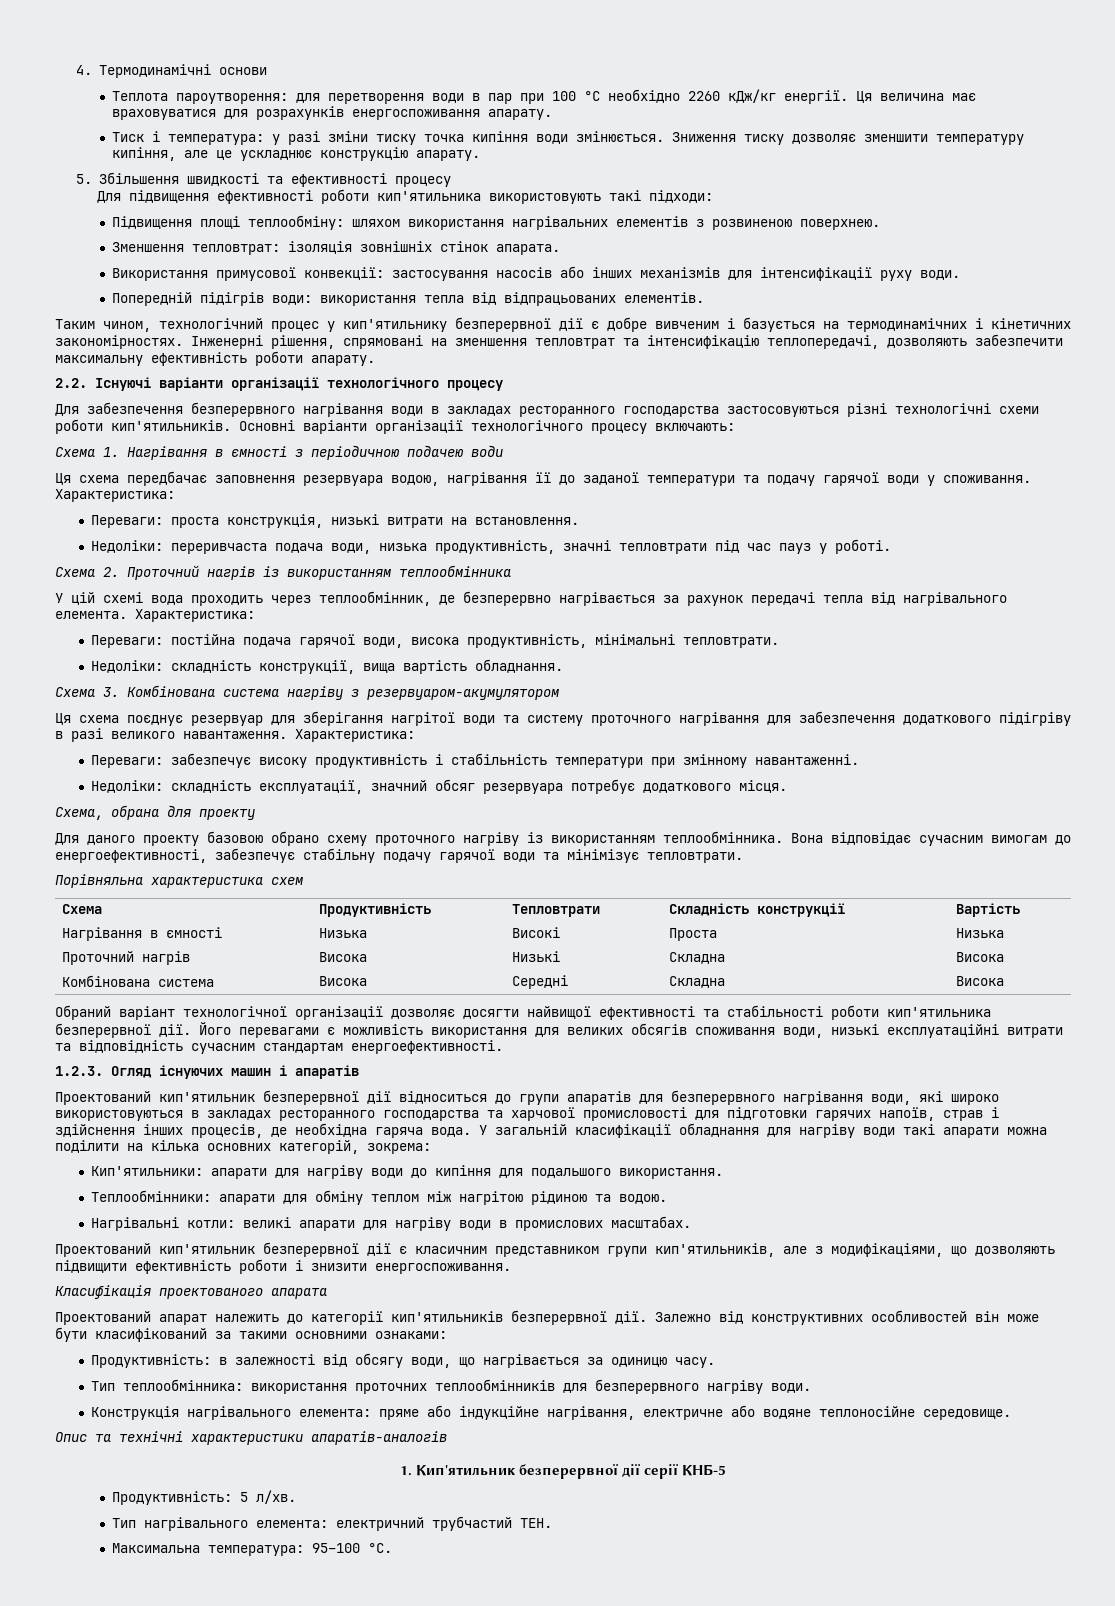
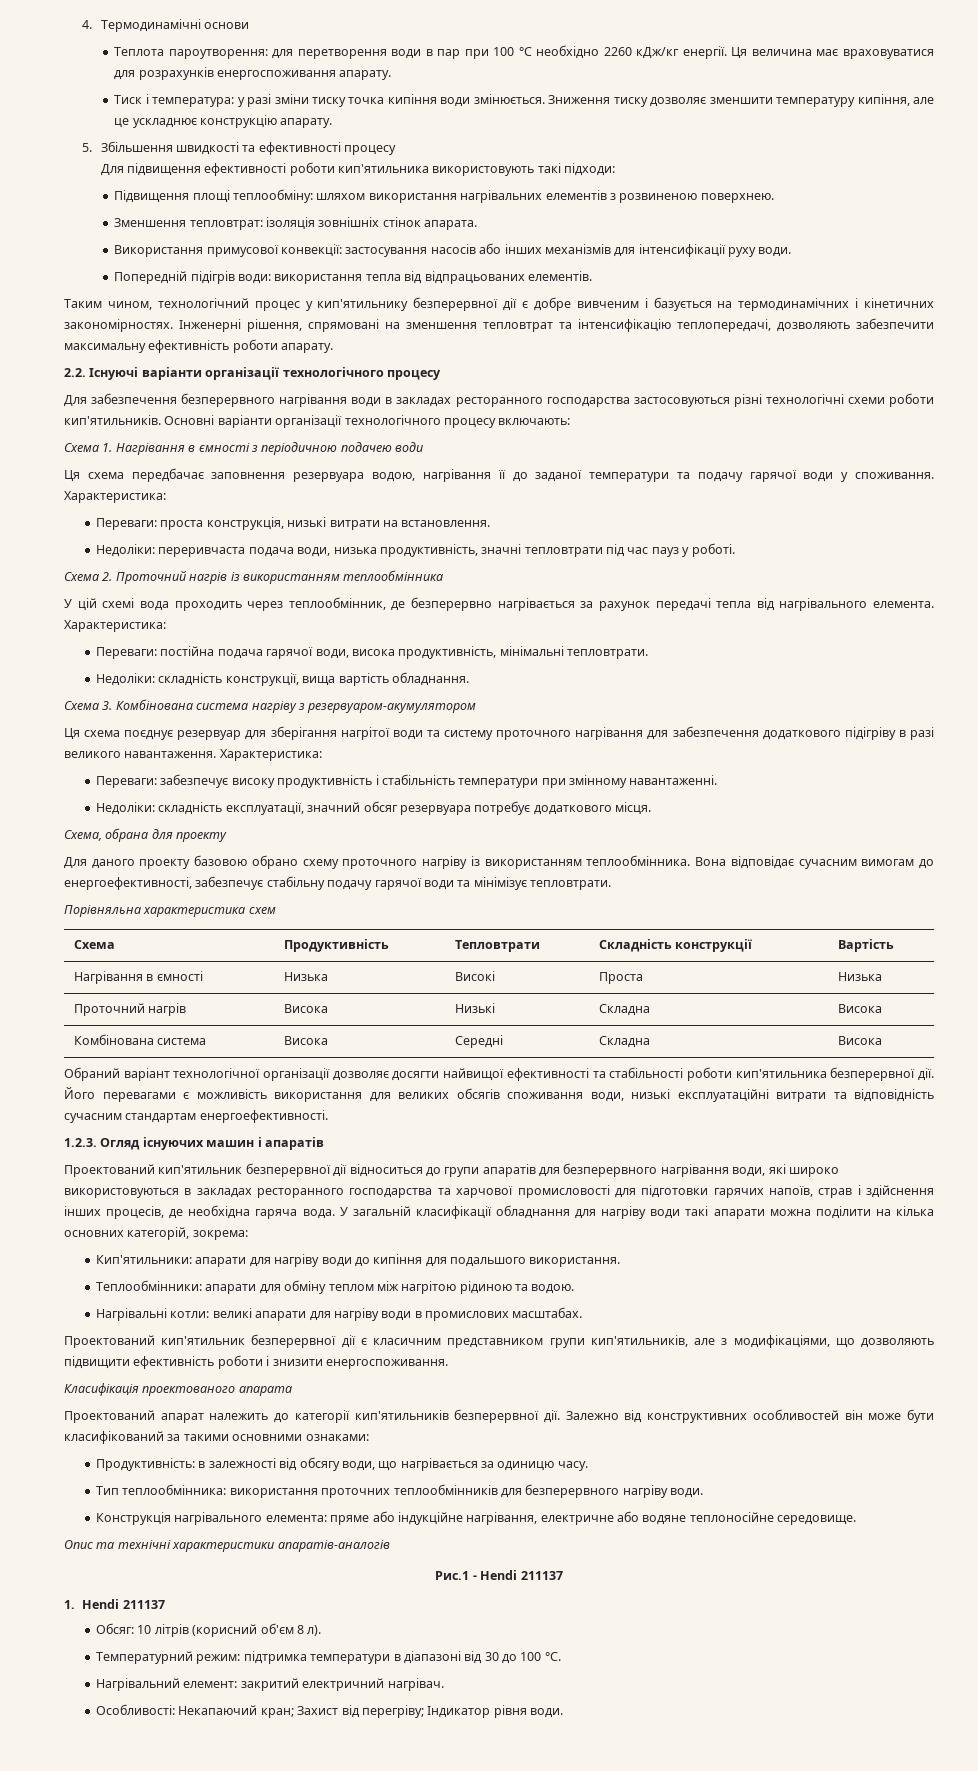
[399,1464,727,1479] [112,1490,297,1505] [112,1516,553,1531] [112,1543,393,1556] 1. Кип'ятильник безперервної дії серії КНБ-5 // Продуктивність: 5 л/хв. // Тип нагрівального елемента: електричний трубчастий ТЕН. // Максимальна температура: 95–100 °C. -> [435,1570,563,1580] [64,1599,165,1609] [96,1623,322,1637] [96,1651,561,1664] [96,1678,444,1691] [96,1704,564,1718] Рис.1 - Hendi 211137 // 1. Hendi 211137 // Обсяг: 10 літрів (корисний об'єм 8 л). // Температурний режим: підтримка температури в діапазоні від 30 до 100 °C. // Нагрівальний елемент: закритий електричний нагрівач. // Особливості: Некапаючий кран; Захист від перегріву; Індикатор рівня води.

